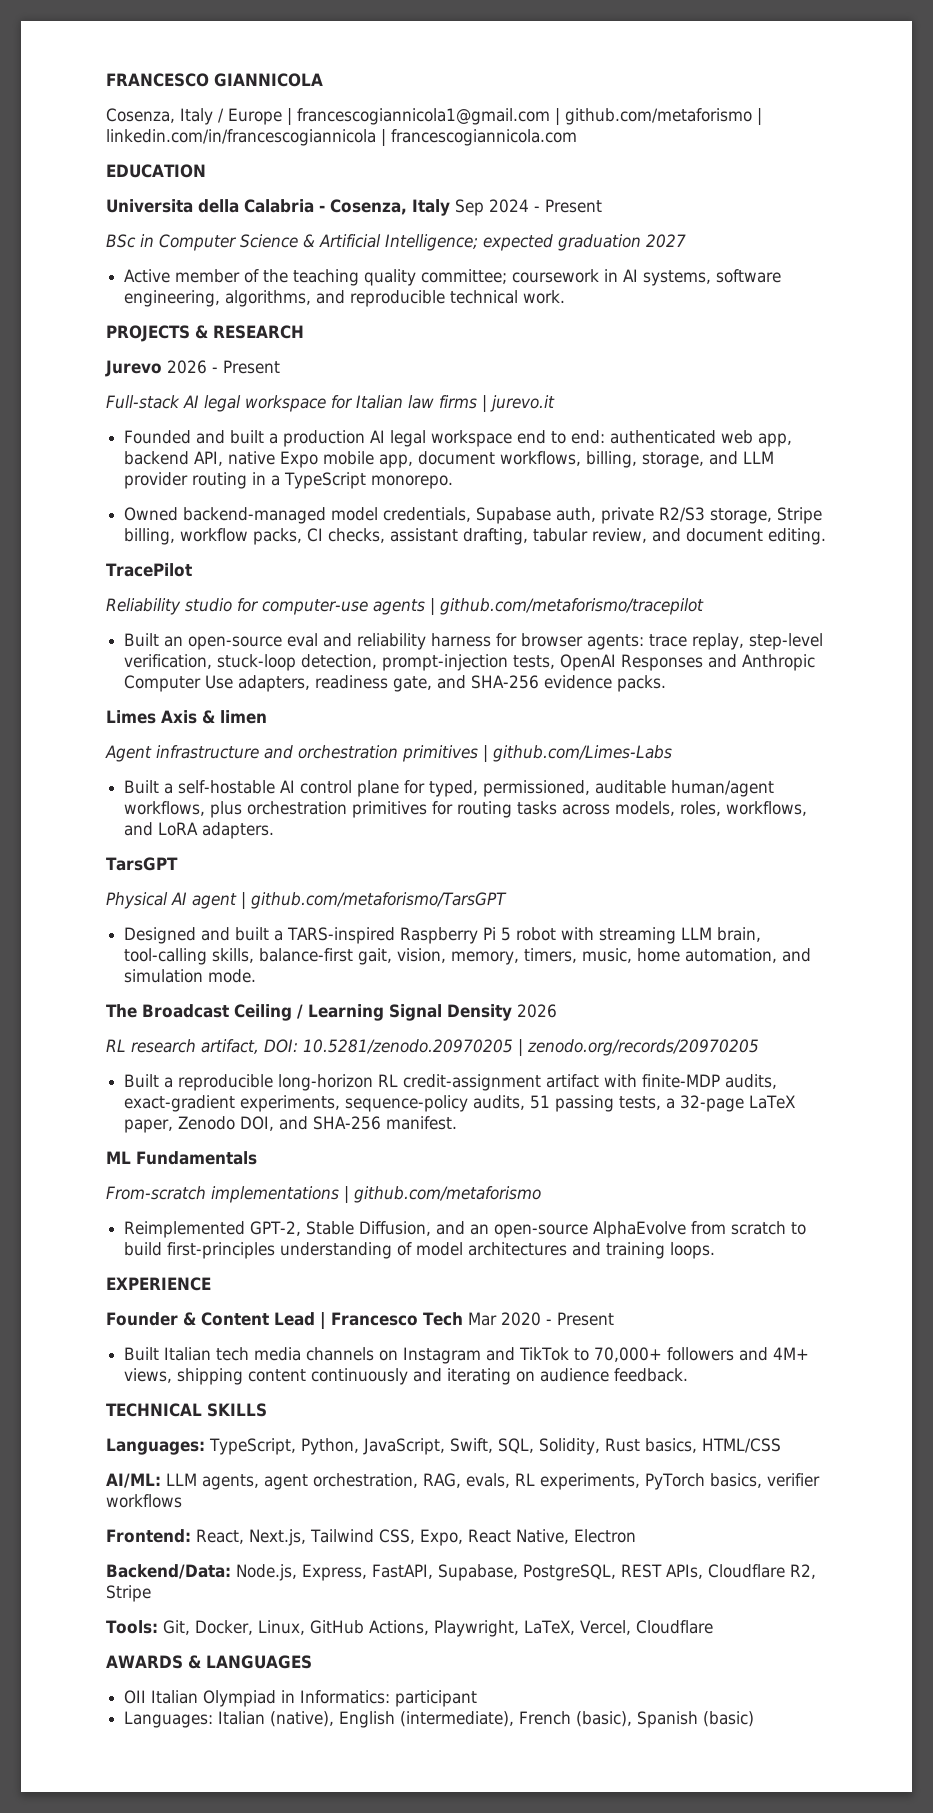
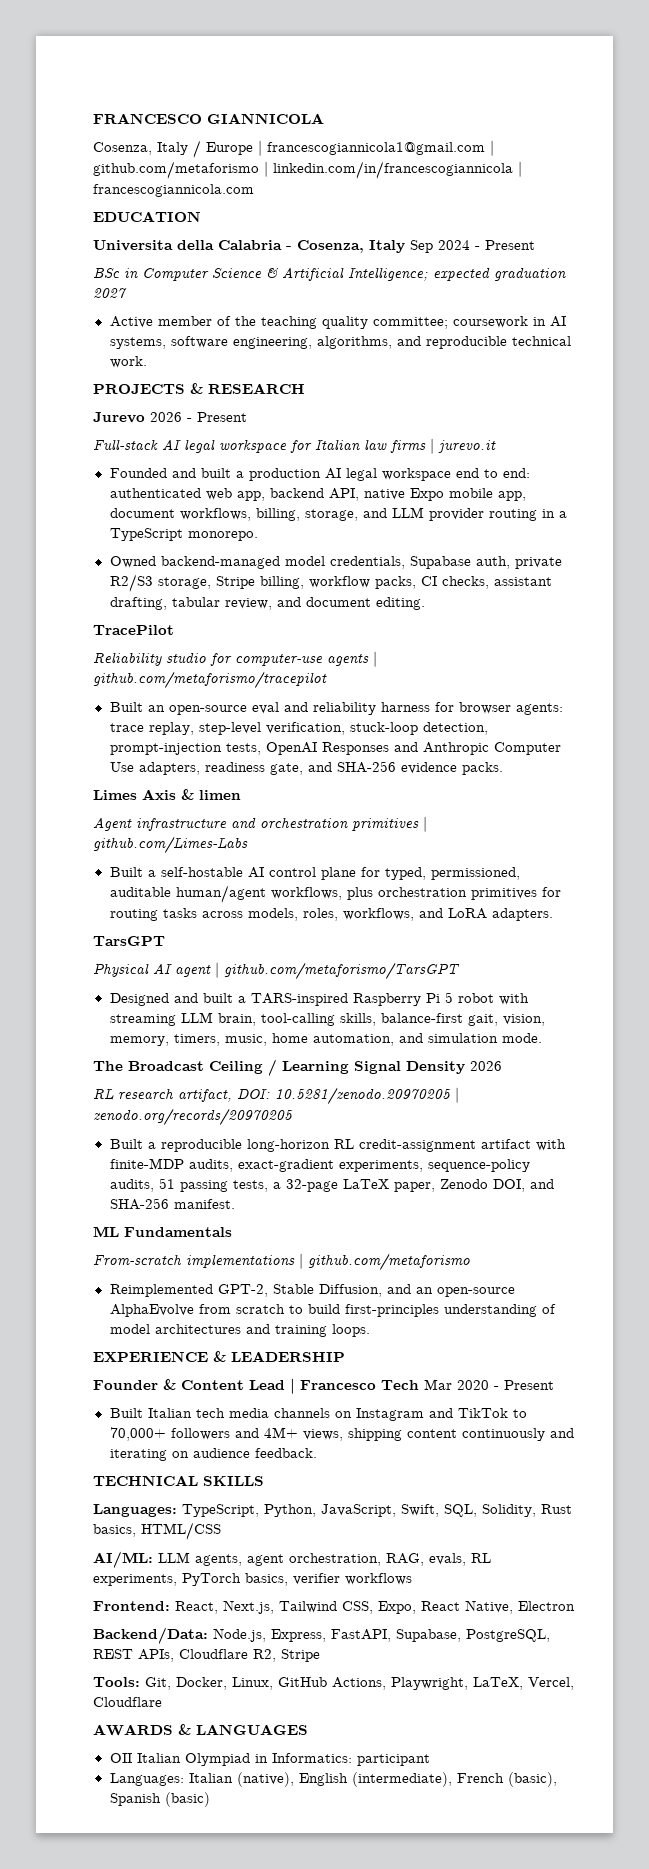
(211, 1284) none -> [213,1351,345,1362] & LEADERSHIP

